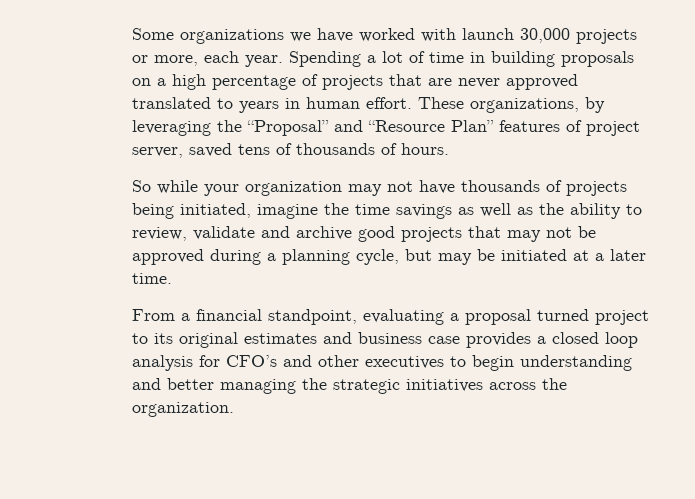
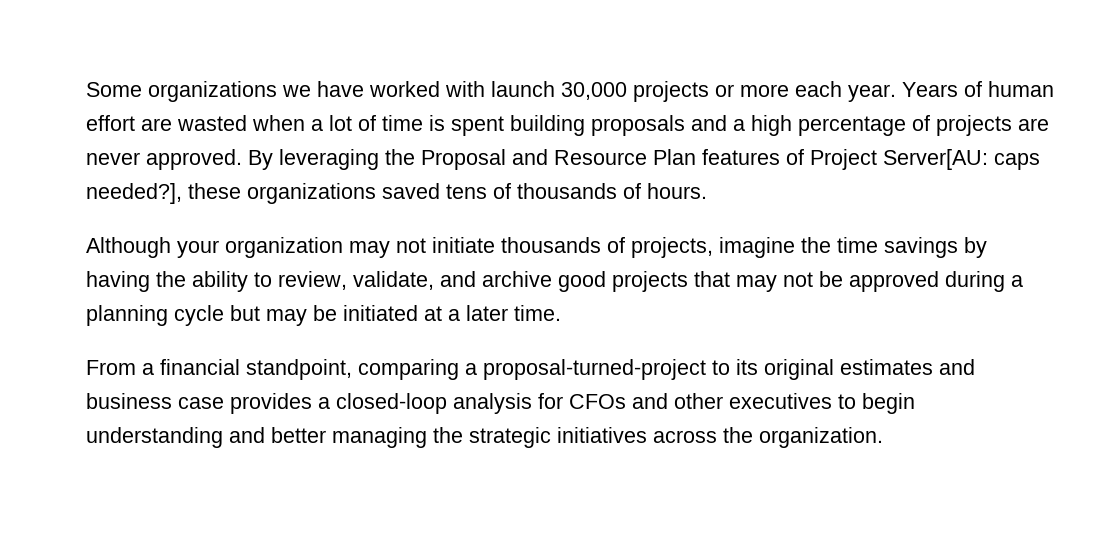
[153,55,198,66] more, -> [739,84,789,97] more
[288,51,361,67] Spending -> [901,81,1054,97] [85,115,305,131] Years of human effort are wasted when
[469,52,485,63] in -> [428,115,504,136] is spent
[131,78,151,86] on -> [690,115,727,131] and
[388,74,422,86] that -> (1012, 125) none
[505,74,578,90] [131,97,605,113] [131,120,640,136] [131,147,183,158] approved translated to years in human effort. These organizations, by leveraging the “Proposal” and “Resource Plan” features of project server, -> [145,149,1040,170] [85,183,376,204] approved. By leveraging the Proposal and Resource Plan features of Project Server[AU: caps needed?], these organizations
[131,180,198,194] So while -> [85,237,171,258] Although
[418,180,627,196] [131,203,251,219] have thousands of projects being initiated, -> [431,237,713,258] initiate thousands of projects,
[457,203,533,217] as well as -> [963,237,987,258] [85,271,150,292] by having
[192,226,255,240] validate -> [352,271,434,290] validate,
[355,249,399,265] cycle, -> [173,305,224,326] cycle
[362,309,649,325] evaluating a proposal turned project -> [357,359,706,380] comparing a proposal-turned-project
[551,332,638,348] closed loop -> [335,393,447,414] closed-loop
[225,355,277,367] CFO’s -> [568,394,626,409] CFOs

